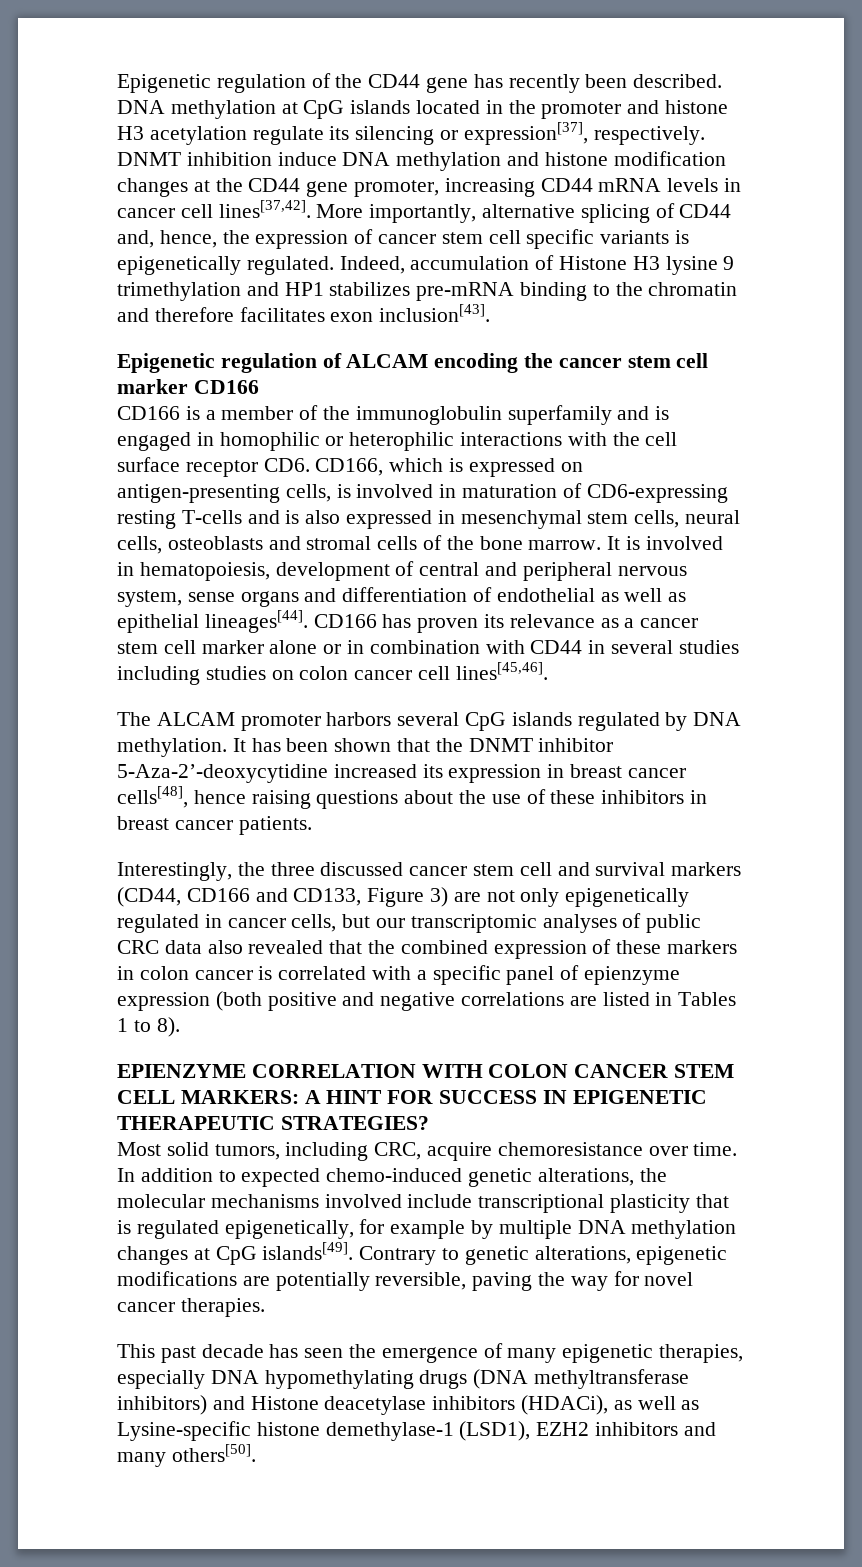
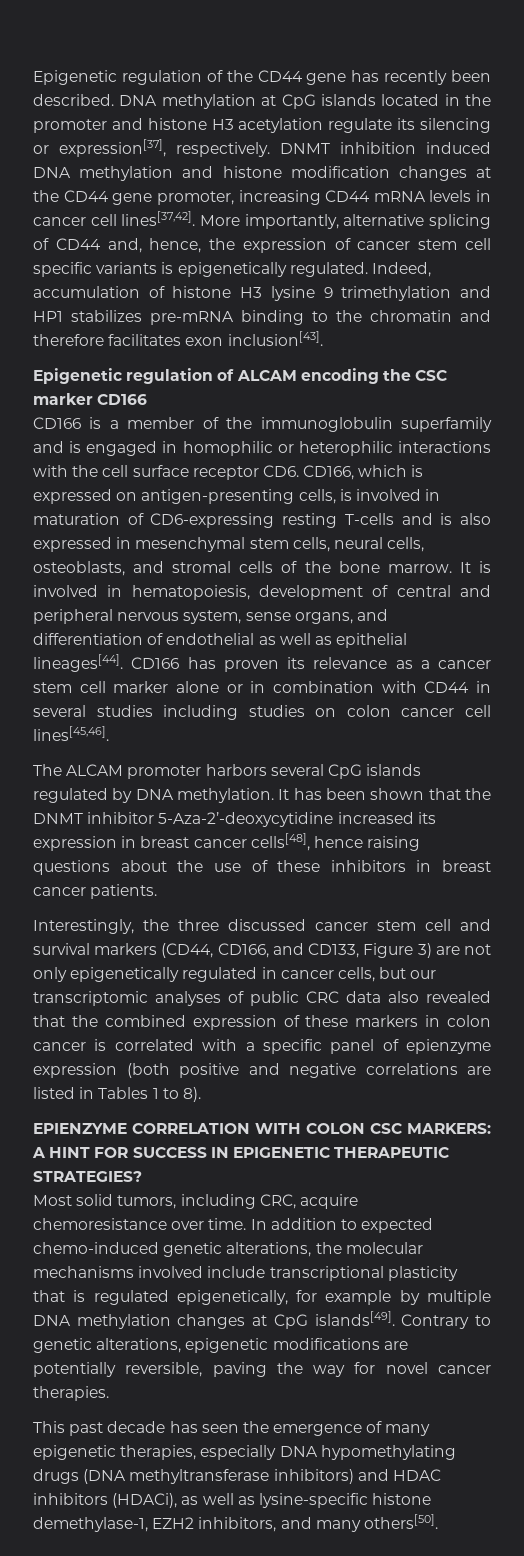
[277,152,337,166] induce -> [426,142,491,154] induced
[559,256,628,270] Histone -> [172,286,232,298] histone
[558,353,709,368] cancer stem cell -> [415,370,448,381] CSC
[167,536,263,550] osteoblasts -> [33,561,125,576] osteoblasts,
[240,591,299,607] organs -> [294,612,353,624] organs,
[186,888,250,902] CD166 -> [217,943,269,958] CD166,
[574,1064,735,1078] [117,1090,175,1104] CANCER STEM CELL -> [370,1123,402,1134] CSC
[250,1396,427,1415] Histone deacetylase -> [392,1469,441,1481] HDAC
[117,1421,679,1441] Lysine-specific histone demethylase-1 (LSD1), EZH2 inhibitors -> [258,1493,432,1508] [33,1517,277,1532] lysine-specific histone demethylase-1, EZH2 inhibitors,

